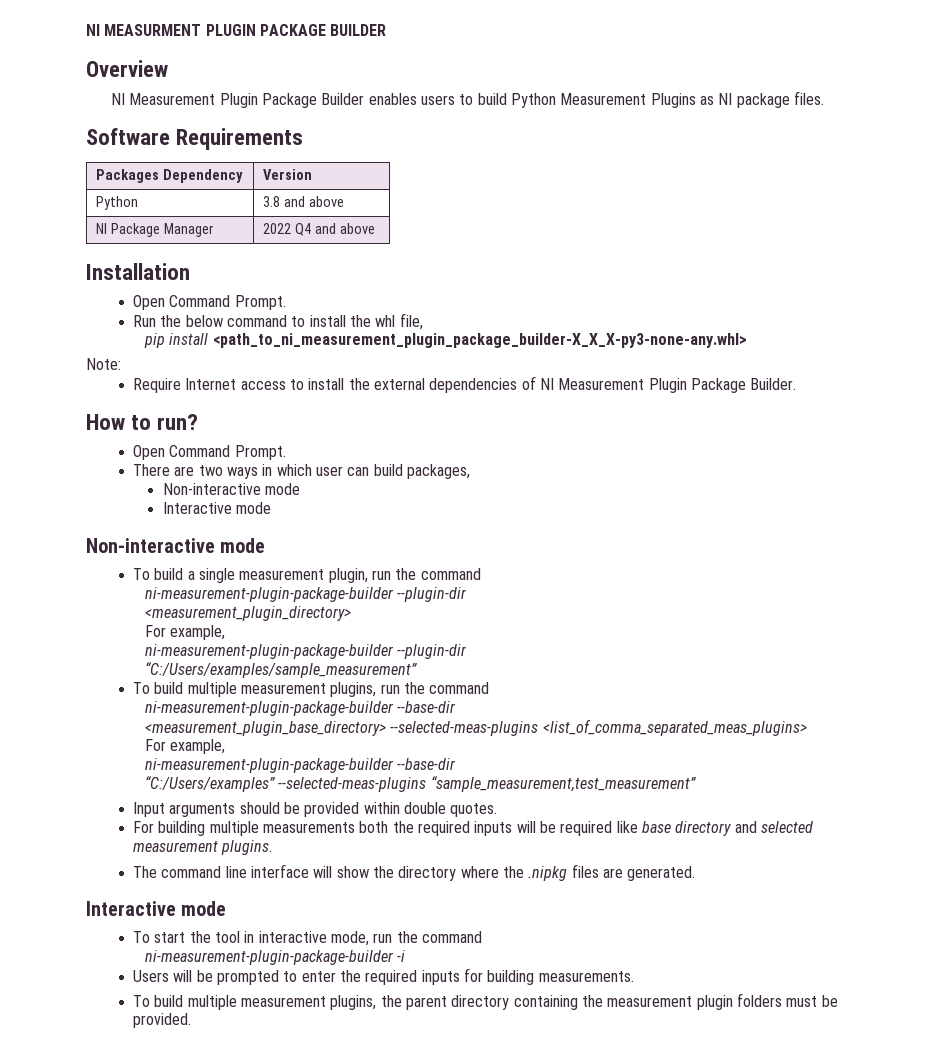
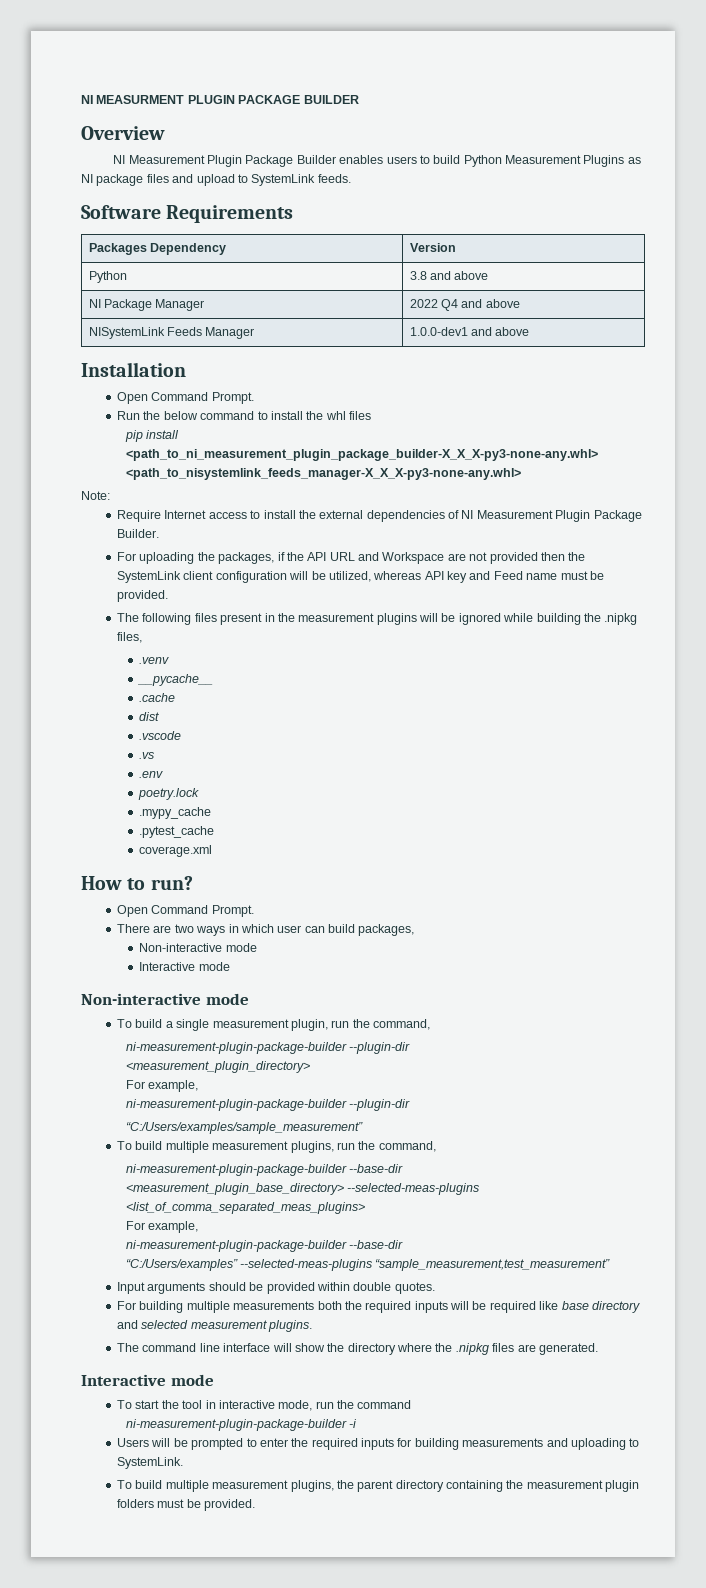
[793,91,824,105] files. -> [146,174,351,186] files and upload to SystemLink feeds.
(375, 228) none -> [88,327,255,339] [409,327,530,336] // NISystemLink Feeds Manager | 1.0.0-dev1 and above
[399,313,423,330] file, -> [349,411,372,420] files
(747, 340) none -> [125,468,521,480] <path_to_nisystemlink_feeds_manager-X_X_X-py3-none-any.whl>
(797, 384) none -> [117,552,586,564] [117,571,604,583] [117,590,169,602] [117,613,638,625] [117,632,143,643] [139,657,170,664] [138,674,214,686] [139,693,176,702] [139,712,160,721] [139,731,182,740] [139,752,155,759] [139,771,164,778] [138,788,200,800] [139,807,212,819] [139,826,215,838] [139,845,213,857] // For uploading the packages, if the API URL and Workspace are not provided then the SystemLink client configuration will be utilized, whereas API key and Feed name must be provided. // The following files present in the measurement plugins will be ignored while building the .nipkg files, // .venv // __pycache__ // .cache // dist // .vscode // .vs // .env // poetry.lock // .mypy_cache // .pytest_cache // coverage.xml
[420,568,481,580] command -> [373,1019,431,1030] command,
[429,682,490,694] command -> [378,1141,436,1152] command,
[538,971,634,982] measurements. -> [462,1438,640,1450] [117,1457,184,1469] measurements and uploading to SystemLink.

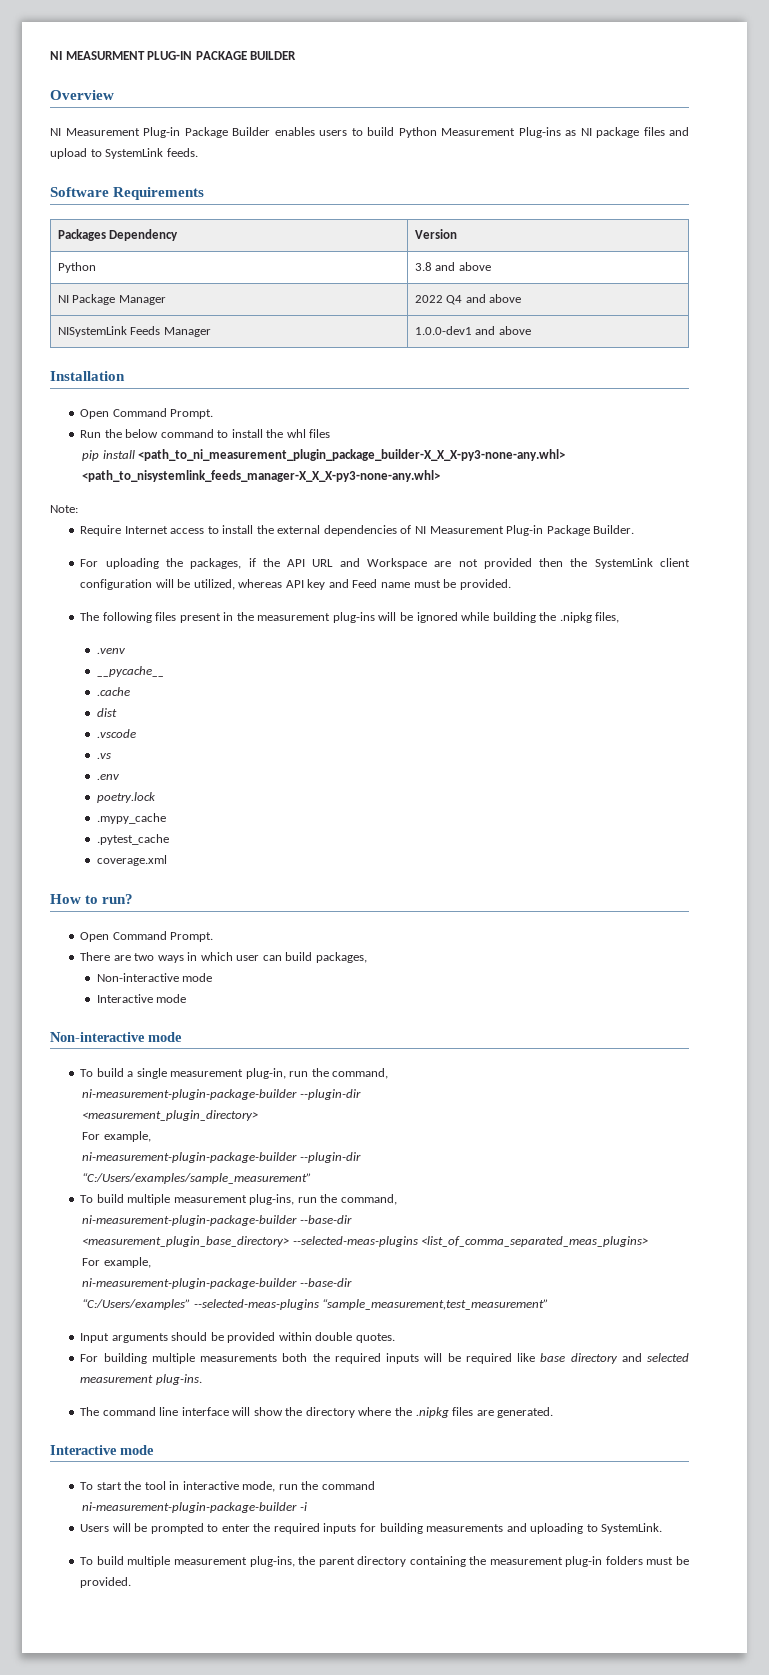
[187,95,235,104] PLUGIN -> [147,51,193,60] PLUG-IN
[207,155,243,167] Plugin -> [143,127,180,138] Plug-in
[583,155,625,167] Plugins -> [518,127,561,138] Plug-ins
[555,510,591,522] Plugin -> [506,525,544,536] Plug-in
[376,613,417,625] plugins -> [332,612,375,623] plug-ins
[290,1019,328,1031] plugin, -> [245,1068,286,1079] plug-in,
[290,1141,334,1153] plugins, -> [249,1194,295,1205] plug-ins,
[268,1320,313,1332] plugins. -> [155,1374,202,1385] plug-ins.
[290,1480,334,1492] plugins, -> [249,1556,295,1567] plug-ins,
[605,1480,640,1492] plugin -> [565,1556,603,1567] plug-in

